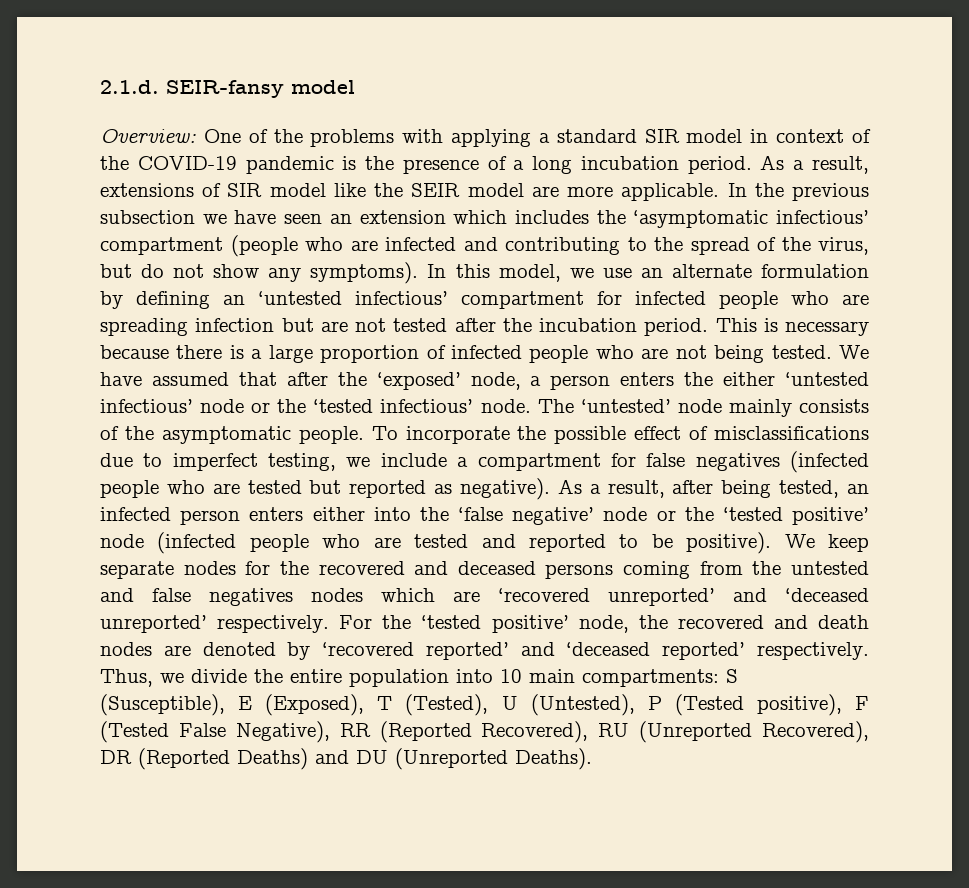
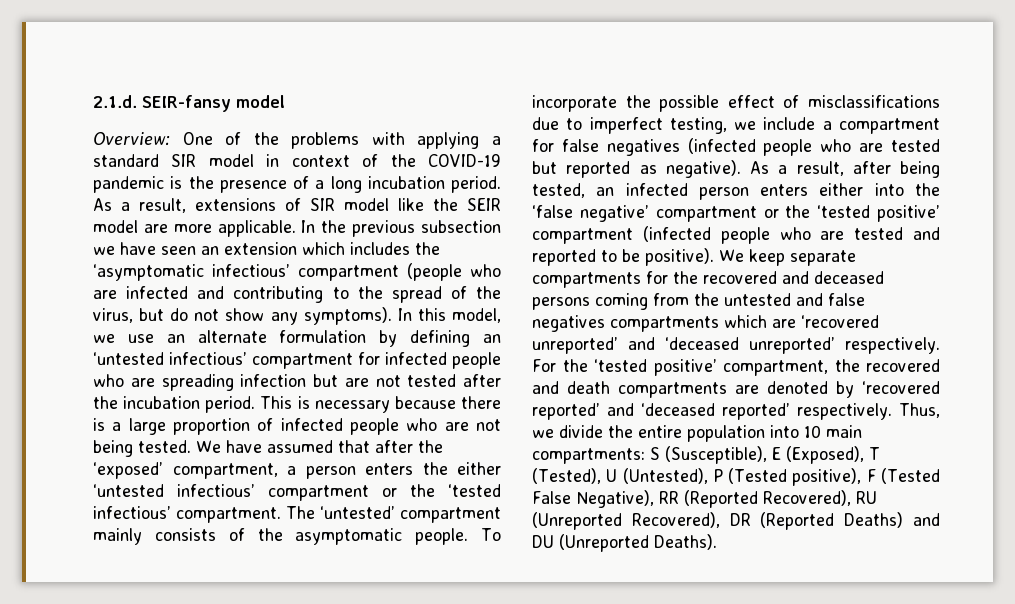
[470,372,521,390] node, -> [172,463,278,479] compartment,
[200,399,245,413] node -> [268,485,369,501] compartment
[480,399,531,413] node. -> [176,507,281,523] compartment.
[677,399,722,413] node -> [400,507,501,523] compartment
[603,507,648,521] node -> [655,206,757,222] compartment
[100,534,144,548] node -> [532,228,633,244] compartment
[183,561,236,575] nodes -> [532,272,641,288] compartments
[311,588,363,602] nodes -> [610,316,719,332] compartments
[578,615,629,633] node, -> [723,360,828,376] compartment,
[100,642,152,656] nodes -> [618,382,727,398] compartments

